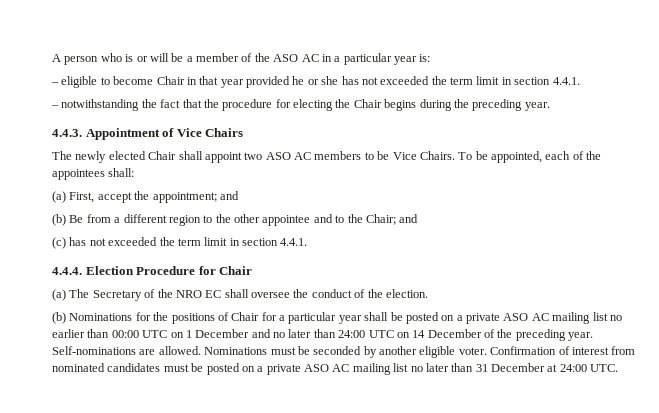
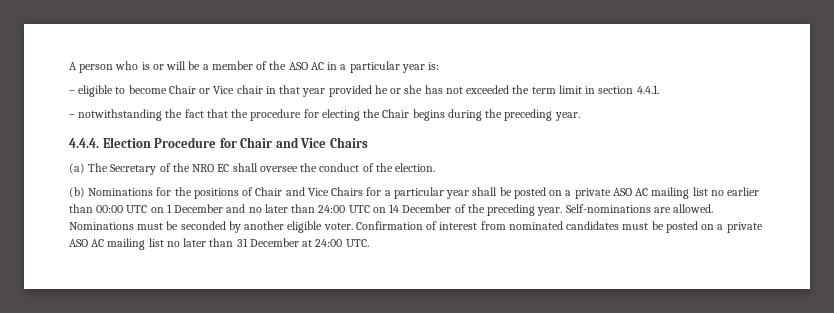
(185, 80) none -> [199,85,263,94] or Vice chair
[52,128,244,140] [52,151,602,163] [52,168,135,180] [52,191,239,203] [52,214,419,226] [52,237,308,249] // 4.4.3. Appointment of Vice Chairs // The newly elected Chair shall appoint two ASO AC members to be Vice Chairs. To be appointed, each of the appointees shall: // (a) First, accept the appointment; and // (b) Be from a different region to the other appointee and to the Chair; and // (c) has not exceeded the term limit in section 4.4.1. -> (580, 116) none
(253, 270) none -> [275,137,368,148] and Vice Chairs
(260, 316) none -> [285,187,364,196] and Vice Chairs

